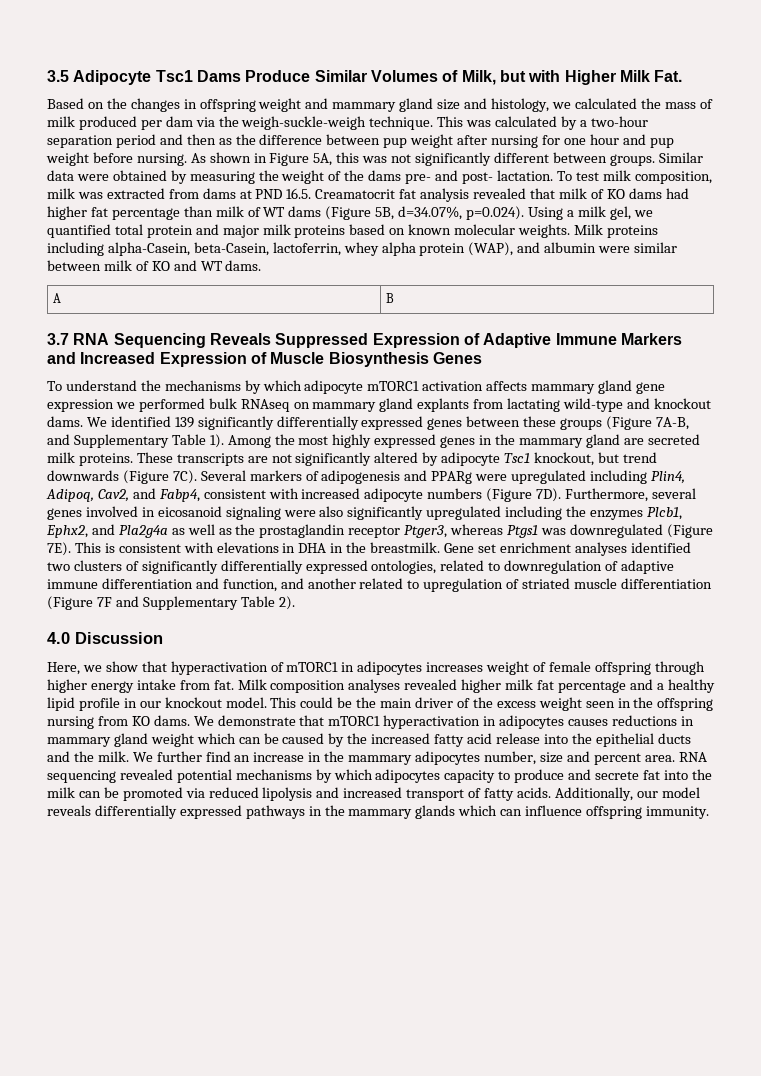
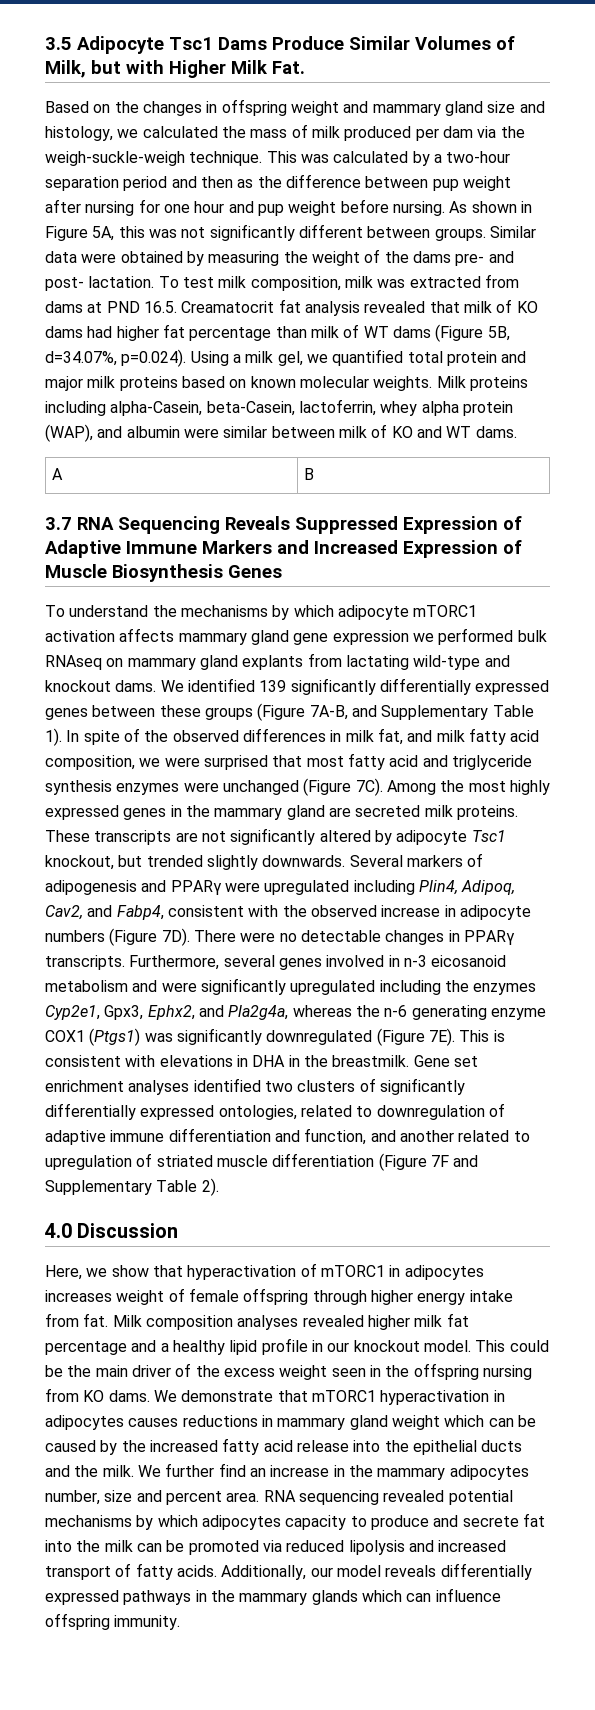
(224, 441) none -> [66,728,540,745] [45,753,532,770] [45,778,383,796] In spite of the observed differences in milk fat, and milk fatty acid composition, we were surprised that most fatty acid and triglyceride synthesis enzymes were unchanged (Figure 7C).
[622,452,657,463] [47,470,197,484] trend downwards (Figure 7C). -> [146,855,346,870] trended slightly downwards.
[431,471,473,484] PPARg -> [170,880,222,895] PPARγ
[301,488,562,502] increased adipocyte numbers (Figure 7D). -> [282,905,531,920] [45,928,515,946] [45,955,125,970] the observed increase in adipocyte numbers (Figure 7D). There were no detectable changes in PPARγ transcripts.
[157,506,344,520] eicosanoid signaling were also -> [403,955,507,967] [45,980,197,992] n-3 eicosanoid metabolism and were
[646,507,682,520] [46,524,566,538] Plcb1, Ephx2, and Pla2g4a as well as the prostaglandin receptor Ptger3, whereas Ptgs1 was -> [45,1005,546,1020] [45,1028,262,1046] Cyp2e1, Gpx3, Ephx2, and Pla2g4a, whereas the n-6 generating enzyme COX1 (Ptgs1) was significantly

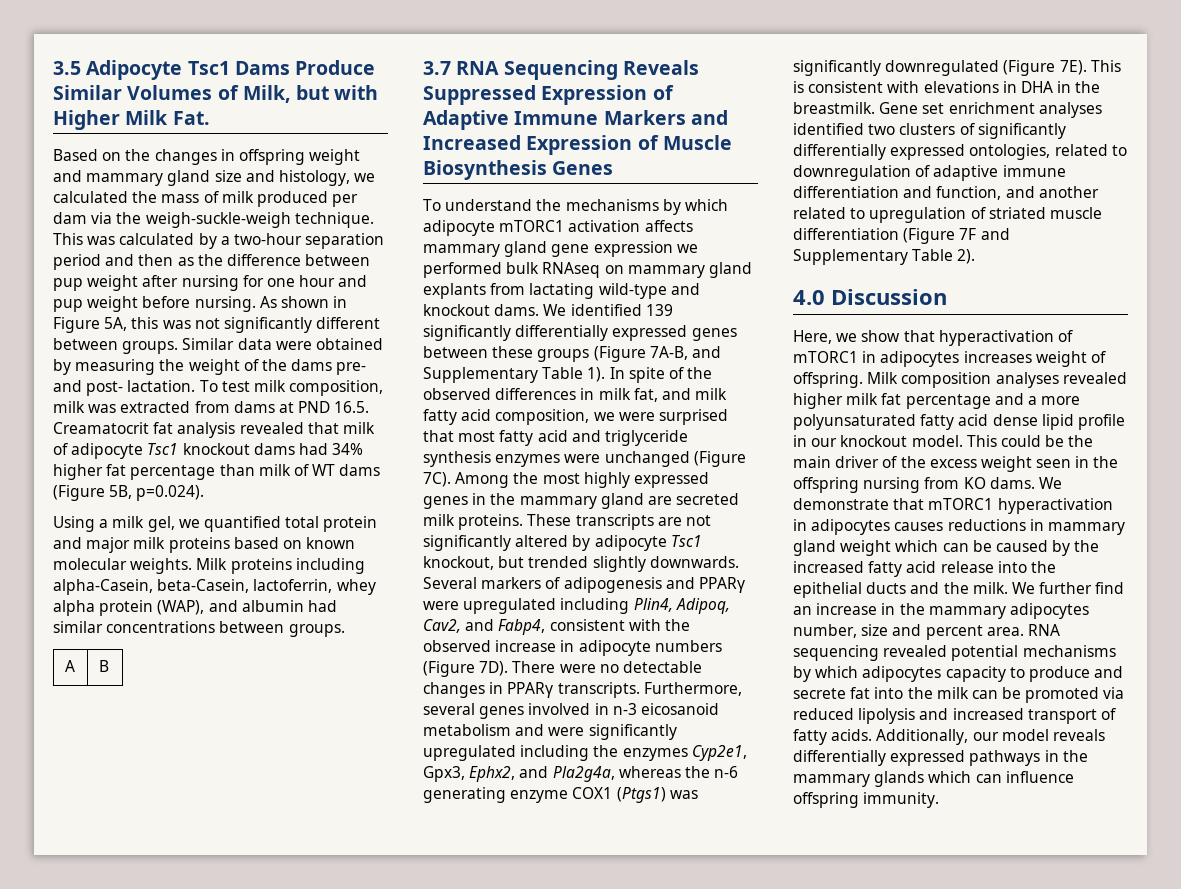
[516,301,538,313] KO -> [71,443,250,459] adipocyte Tsc1 knockout
(113, 332) none -> [332,443,364,455] 34%
[45,351,117,366] d=34.07%, -> (133, 492) none
(187, 358) none -> (205, 493) //
[183,424,517,438] were similar between milk of KO and WT dams. -> [307,600,337,612] [53,621,345,637] had similar concentrations between groups.
[188,1288,513,1305] [45,1313,109,1327] female offspring through higher energy intake from fat. -> [793,372,863,388] offspring.
[172,1340,225,1355] healthy -> [1041,396,1081,405] [793,414,1038,430] more polyunsaturated fatty acid dense

